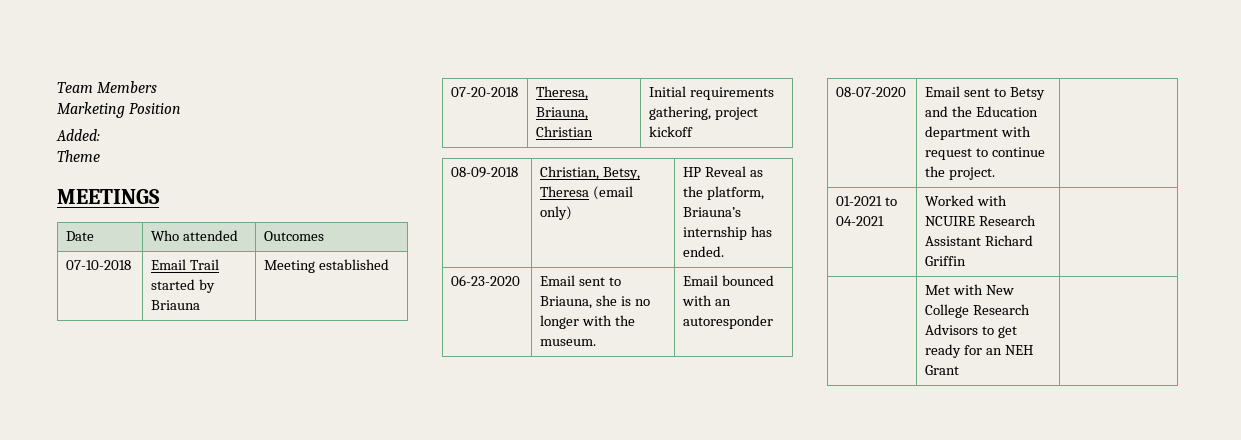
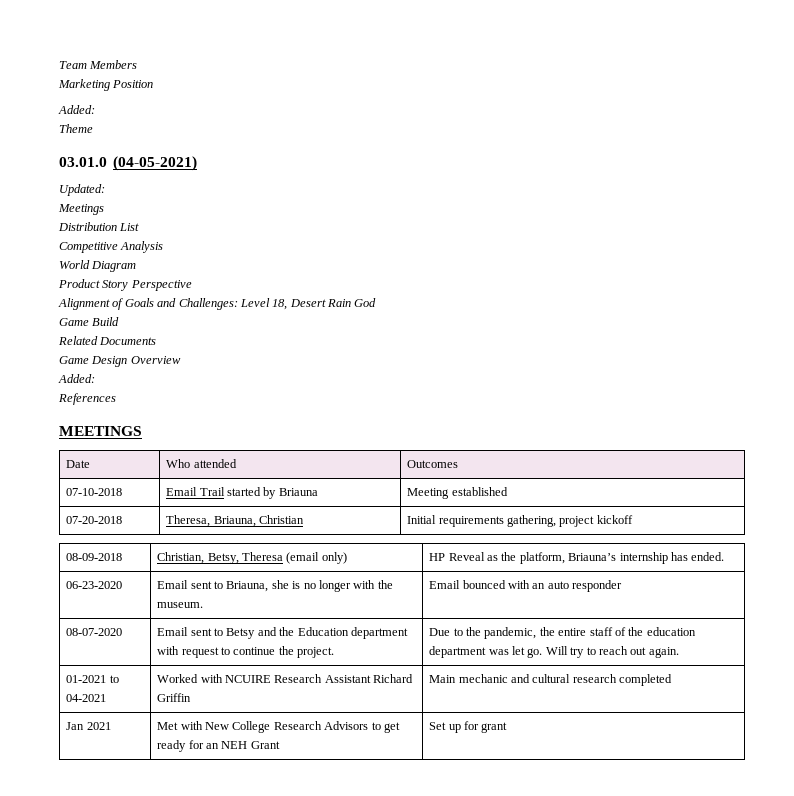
(100, 156) none -> [59,156,198,171] [59,184,105,196] [58,204,104,215] [58,222,140,231] [59,241,164,253] [59,260,137,272] [58,279,192,291] [58,298,377,310] [59,317,120,326] [58,336,157,345] [59,356,181,367] [58,374,95,383] [58,393,116,405] // 03.01.0 (04-05-2021) // Updated: // Meetings // Distribution List // Competitive Analysis // World Diagram // Product Story Perspective // Alignment of Goals and Challenges: Level 18, Desert Rain God // Game Build // Related Documents // Game Design Overview // Added: // References
[682,315,773,329] autoresponder -> [547,580,623,592] auto responder
(995, 173) none -> [429,627,696,639] [429,646,679,658] Due to the pandemic, the entire staff of the education department was let go. Will try to reach out again.
(966, 261) // -> [429,674,673,686] [66,722,111,730] Main mechanic and cultural research completed // Jan 2021
(959, 370) none -> [429,721,508,733] Set up for grant

